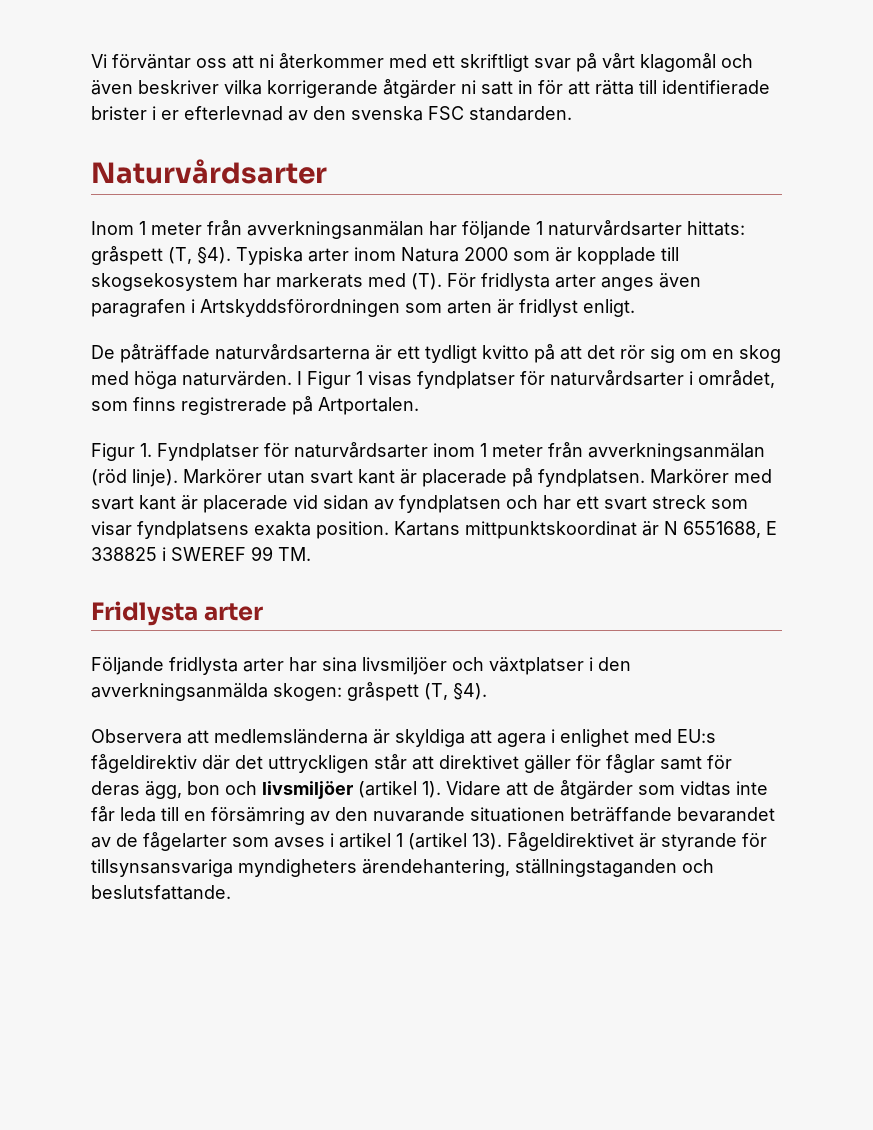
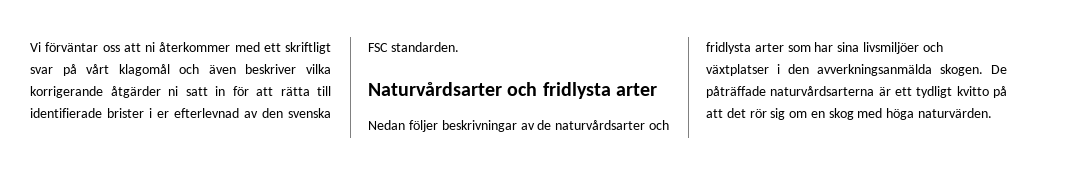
[91,220,745,239] [91,246,679,265] [91,273,701,291] [91,299,635,317] // Inom 1 meter från avverkningsanmälan har följande 1 naturvårdsarter hittats: gråspett (T, §4). Typiska arter inom Natura 2000 som är kopplade till skogsekosystem har markerats med (T). För fridlysta arter anges även paragrafen i Artskyddsförordningen som arten är fridlyst enligt. // -> [507,82,657,99] [368,120,669,132] [706,42,943,54] [706,64,983,76] och fridlysta arter // Nedan följer beskrivningar av de naturvårdsarter och fridlysta arter som har sina livsmiljöer och växtplatser i den avverkningsanmälda skogen.
[297,370,775,389] [91,396,419,415] [91,442,765,461] [91,468,772,487] [91,495,748,513] [91,521,777,539] [91,546,311,561] [91,601,264,626] [91,657,631,675] [91,682,487,701] [91,729,716,747] [91,754,732,773] [91,780,768,799] [91,806,775,825] [91,832,767,851] [91,859,714,877] [91,885,231,900] I Figur 1 visas fyndplatser för naturvårdsarter i området, som finns registrerade på Artportalen. // Figur 1. Fyndplatser för naturvårdsarter inom 1 meter från avverkningsanmälan (röd linje). Markörer utan svart kant är placerade på fyndplatsen. Markörer med svart kant är placerade vid sidan av fyndplatsen och har ett svart streck som visar fyndplatsens exakta position. Kartans mittpunktskoordinat är N 6551688, E 338825 i SWEREF 99 TM. // Fridlysta arter // Följande fridlysta arter har sina livsmiljöer och växtplatser i den avverkningsanmälda skogen: gråspett (T, §4). // Observera att medlemsländerna är skyldiga att agera i enlighet med EU:s fågeldirektiv där det uttryckligen står att direktivet gäller för fåglar samt för deras ägg, bon och livsmiljöer (artikel 1). Vidare att de åtgärder som vidtas inte får leda till en försämring av den nuvarande situationen beträffande bevarandet av de fågelarter som avses i artikel 1 (artikel 13). Fågeldirektivet är styrande för tillsynsansvariga myndigheters ärendehantering, ställningstaganden och beslutsfattande. -> (993, 113) none

